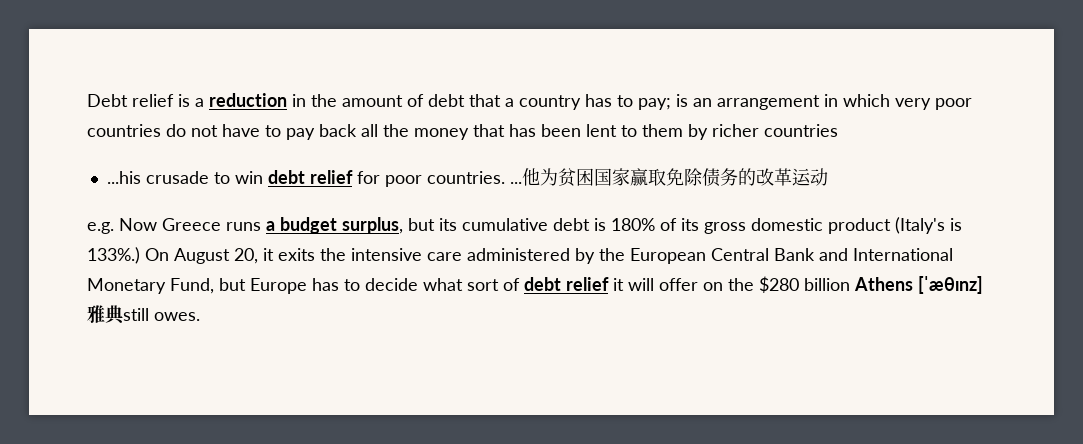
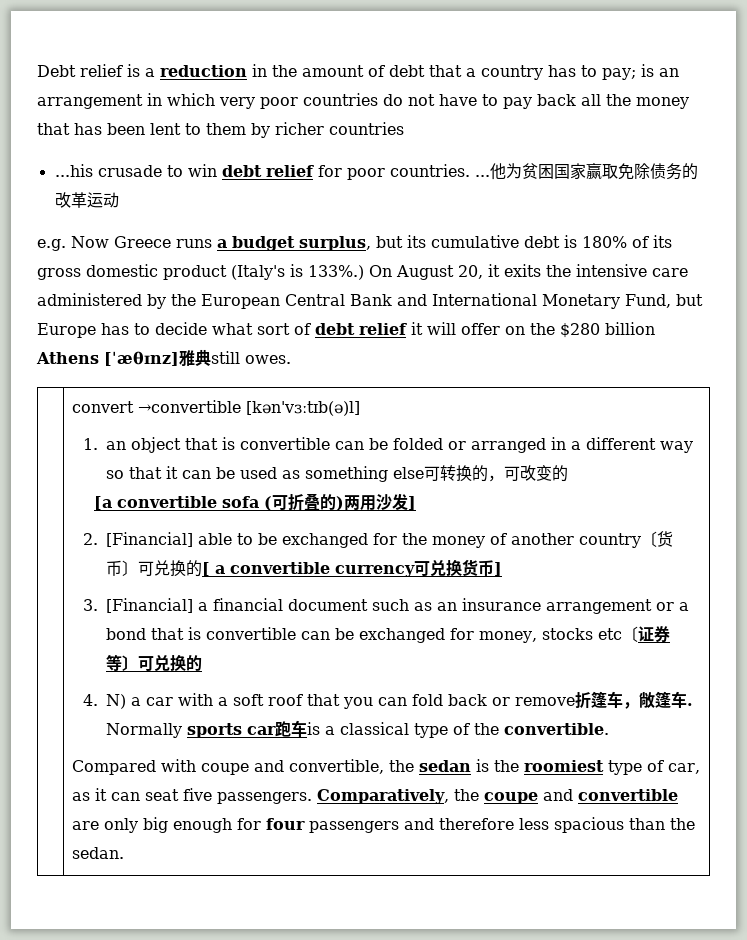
(200, 316) none -> [72,400,361,416] [82,437,693,453] [105,465,568,482] [93,493,416,511] [82,531,673,548] [105,559,502,577] [82,598,689,614] [105,626,670,643] [105,654,202,672] [82,691,693,709] [105,720,609,738] [72,759,701,775] [72,788,679,804] [72,817,696,833] [72,847,125,859] // | convert →convertible [kən'vɜːtɪb(ə)l] // 1. an object that is convertible can be folded or arranged in a different way so that it can be used as something else可转换的，可改变的 // [a convertible sofa (可折叠的)两用沙发] // 2. [Financial] able to be exchanged for the money of another country〔货币〕可兑换的[ a convertible currency可兑换货币] // 3. [Financial] a financial document such as an insurance arrangement or a bond that is convertible can be exchanged for money, stocks etc〔证券等〕可兑换的 // 4. N) a car with a soft roof that you can fold back or remove折篷车，敞篷车. Normally sports car跑车is a classical type of the convertible. // Compared with coupe and convertible, the sedan is the roomiest type of car, as it can seat five passengers. Comparatively, the coupe and convertible are only big enough for four passengers and therefore less spacious than the sedan.

